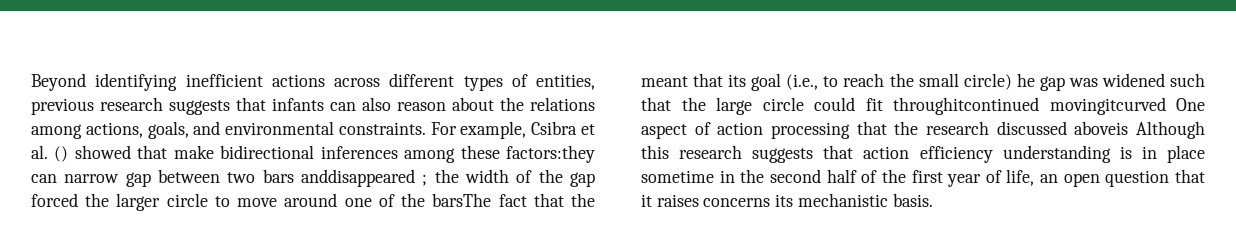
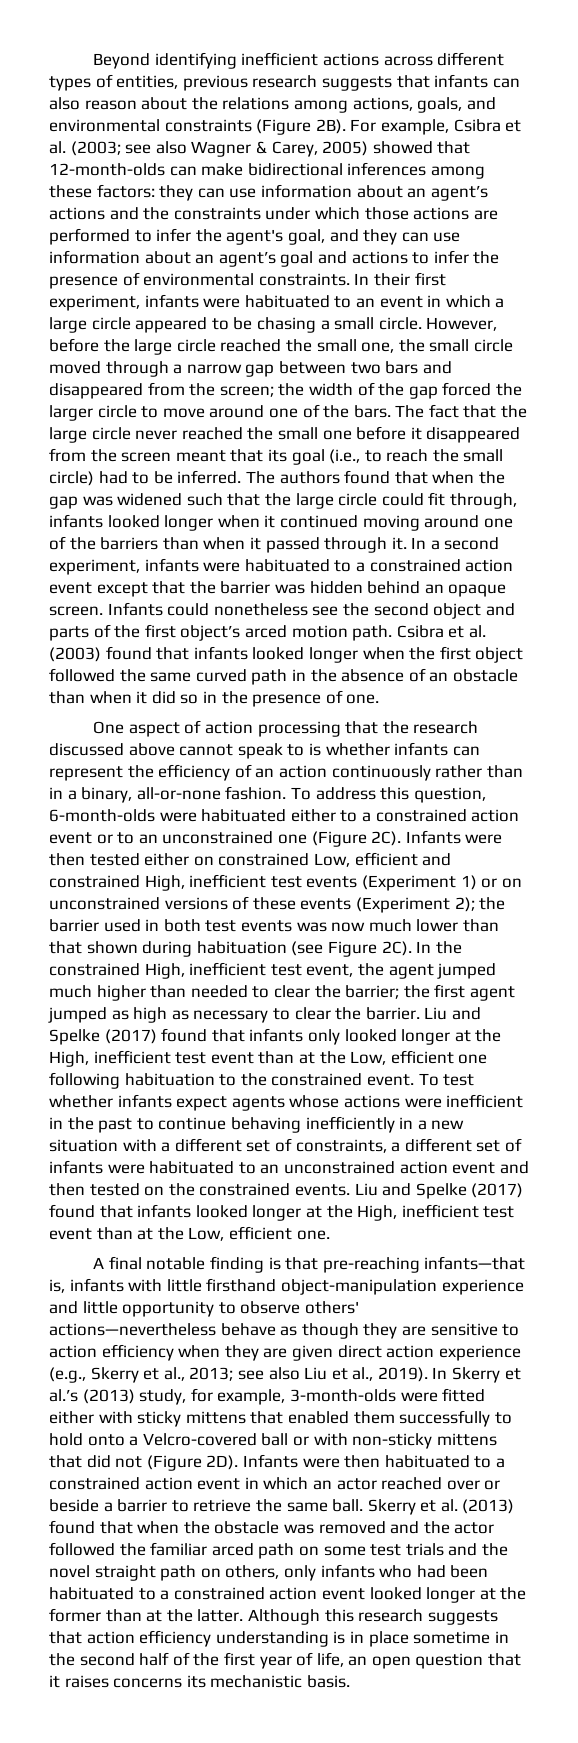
[338,122,426,135] constraints. -> [164,119,346,135] constraints (Figure 2B).
[54,145,168,162] () showed that -> [70,141,471,157] [49,163,197,176] (2003; see also Wagner & Carey, 2005) showed that 12-month-olds can
[506,145,595,163] [31,174,57,183] factors:they can -> [96,184,488,201] [49,207,498,220] [49,228,461,245] [49,250,500,267] [49,272,446,289] [49,294,505,311] [49,317,498,333] [49,338,513,355] [49,361,183,377] factors: they can use information about an agent’s actions and the constraints under which those actions are performed to infer the agent's goal, and they can use information about an agent’s goal and actions to infer the presence of environmental constraints. In their first experiment, infants were habituated to an event in which a large circle appeared to be chasing a small circle. However, before the large circle reached the small one, the small circle moved through a
[301,169,428,187] anddisappeared ; -> [422,361,452,374] [49,382,274,399] and disappeared from the screen;
[432,193,492,207] barsThe -> [353,405,425,418] bars. The
(595, 200) none -> [49,426,521,443] [49,448,172,462] large circle never reached the small one before it disappeared from the screen
[1016,73,1035,87] he -> [98,470,505,484] had to be inferred. The authors found that when the
[893,97,1166,115] throughitcontinued movingitcurved -> [449,493,517,509] [49,514,513,531] [49,536,500,553] [49,558,514,575] [49,581,507,597] [49,602,515,619] [49,624,486,641] [49,646,524,663] [49,668,518,685] [49,690,380,707] through, infants looked longer when it continued moving around one of the barriers than when it passed through it. In a second experiment, infants were habituated to a constrained action event except that the barrier was hidden behind an opaque screen. Infants could nonetheless see the second object and parts of the first object’s arced motion path. Csibra et al. (2003) found that infants looked longer when the first object followed the same curved path in the absence of an obstacle than when it did so in the presence of one. //
[1074,121,1129,135] aboveis -> [128,742,480,759] [49,764,523,781] [49,786,486,803] [49,809,520,822] [49,830,503,847] [49,852,452,867] [49,874,522,891] [49,896,506,913] [49,919,499,932] [49,941,462,957] [49,962,497,979] [49,984,515,1001] [48,1007,481,1023] [49,1028,502,1045] [49,1050,488,1067] [49,1072,475,1089] [49,1094,524,1111] [49,1116,465,1133] [49,1138,522,1153] [49,1160,529,1174] [49,1183,524,1199] [49,1204,515,1221] [49,1226,330,1241] [93,1256,526,1273] [49,1278,524,1295] [49,1301,359,1317] [49,1323,520,1339] [49,1344,521,1361] [49,1367,521,1383] [49,1388,486,1405] [49,1410,512,1427] [49,1433,497,1449] [49,1454,505,1471] [49,1477,501,1490] [49,1499,515,1515] [49,1520,495,1534] [49,1542,508,1559] [49,1564,489,1581] [49,1587,527,1603] [49,1608,244,1622] above cannot speak to is whether infants can represent the efficiency of an action continuously rather than in a binary, all-or-none fashion. To address this question, 6-month-olds were habituated either to a constrained action event or to an unconstrained one (Figure 2C). Infants were then tested either on constrained Low, efficient and constrained High, inefficient test events (Experiment 1) or on unconstrained versions of these events (Experiment 2); the barrier used in both test events was now much lower than that shown during habituation (see Figure 2C). In the constrained High, inefficient test event, the agent jumped much higher than needed to clear the barrier; the first agent jumped as high as necessary to clear the barrier. Liu and Spelke (2017) found that infants only looked longer at the High, inefficient test event than at the Low, efficient one following habituation to the constrained event. To test whether infants expect agents whose actions were inefficient in the past to continue behaving inefficiently in a new situation with a different set of constraints, a different set of infants were habituated to an unconstrained action event and then tested on the constrained events. Liu and Spelke (2017) found that infants looked longer at the High, inefficient test event than at the Low, efficient one. // A final notable finding is that pre-reaching infants—that is, infants with little firsthand object-manipulation experience and little opportunity to observe others' actions—nevertheless behave as though they are sensitive to action efficiency when they are given direct action experience (e.g., Skerry et al., 2013; see also Liu et al., 2019). In Skerry et al.’s (2013) study, for example, 3-month-olds were fitted either with sticky mittens that enabled them successfully to hold onto a Velcro-covered ball or with non-sticky mittens that did not (Figure 2D). Infants were then habituated to a constrained action event in which an actor reached over or beside a barrier to retrieve the same ball. Skerry et al. (2013) found that when the obstacle was removed and the actor followed the familiar arced path on some test trials and the novel straight path on others, only infants who had been habituated to a constrained action event looked longer at the former than at the latter.

